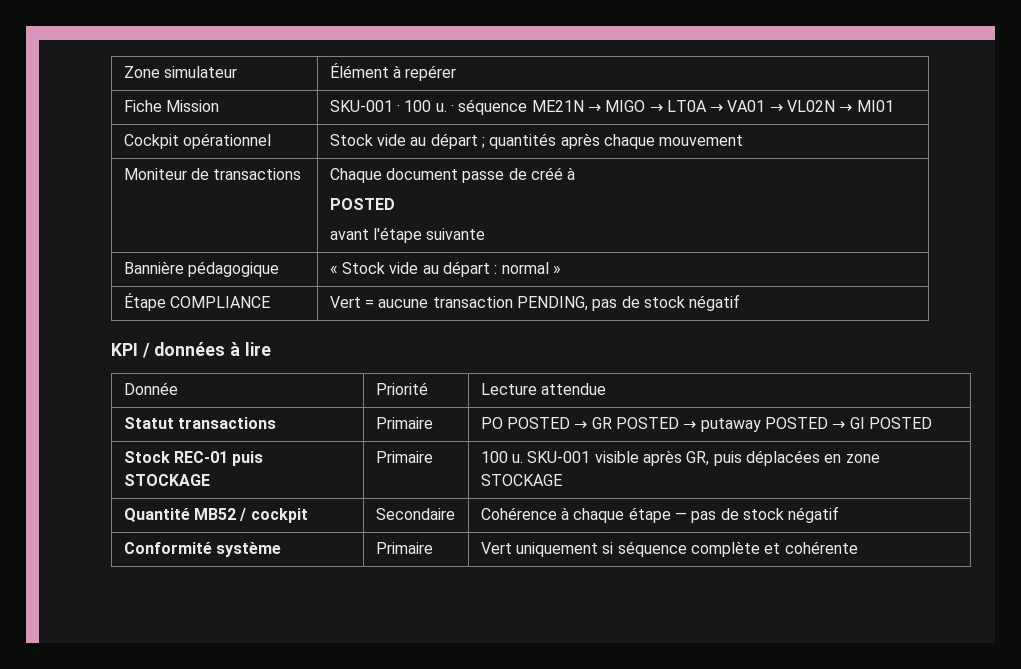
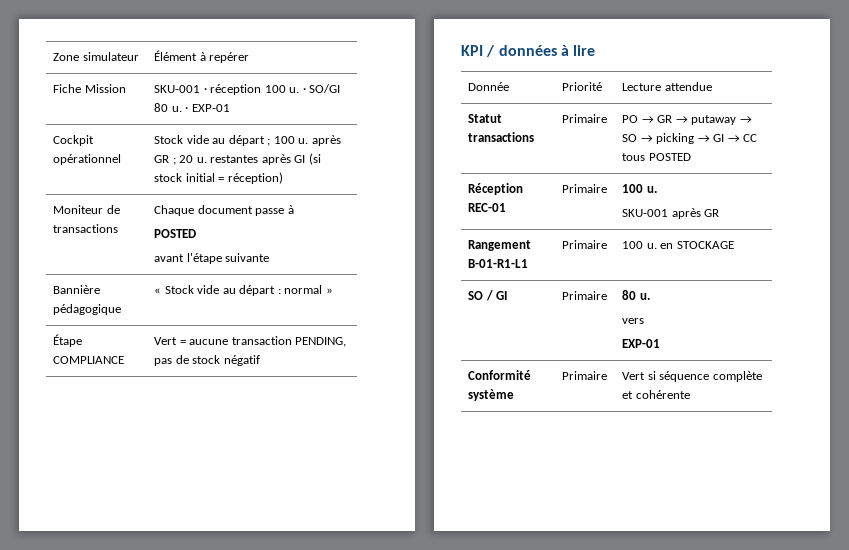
(400, 108) none -> [210,84,262,95] réception
[458,99,894,115] séquence ME21N → MIGO → LT0A → VA01 → VL02N → MI01 -> [309,84,341,93] [154,103,230,112] SO/GI 80 u. · EXP-01
[489,133,744,149] quantités après chaque mouvement -> [273,135,341,146] [154,153,321,165] [154,172,283,184] 100 u. après GR ; 20 u. restantes après GI (si stock initial = réception)
[508,167,563,180] de créé -> (285, 212) none
[506,417,570,429] POSTED -> (639, 119) none
[615,417,679,429] POSTED -> (673, 119) none
[764,417,932,429] [123,451,170,463] POSTED → GI POSTED // Stock -> [739,116,752,123] [622,133,758,144] [622,153,691,161] [468,183,524,195] → SO → picking → GI → CC tous POSTED // Réception
[232,451,264,466] [123,474,210,486] [375,451,433,463] [480,450,880,466] [480,474,562,486] [123,508,308,523] [375,508,455,520] [480,506,840,523] puis STOCKAGE | Primaire | 100 u. SKU-001 visible après GR, puis déplacées en zone STOCKAGE // Quantité MB52 / cockpit | Secondaire | Cohérence à chaque étape — pas de stock négatif -> [562,184,608,193] [622,184,657,193] [622,208,720,219] [468,240,532,251] [468,259,529,268] [562,240,608,249] [622,241,734,249] [468,290,508,301] [562,291,608,300] [622,290,650,300] [622,318,645,324] [622,339,661,348] | Primaire | 100 u. // SKU-001 après GR // Rangement B-01-R1-L1 | Primaire | 100 u. en STOCKAGE // SO / GI | Primaire | 80 u. // vers // EXP-01
[515,542,598,557] uniquement -> (646, 376) none

